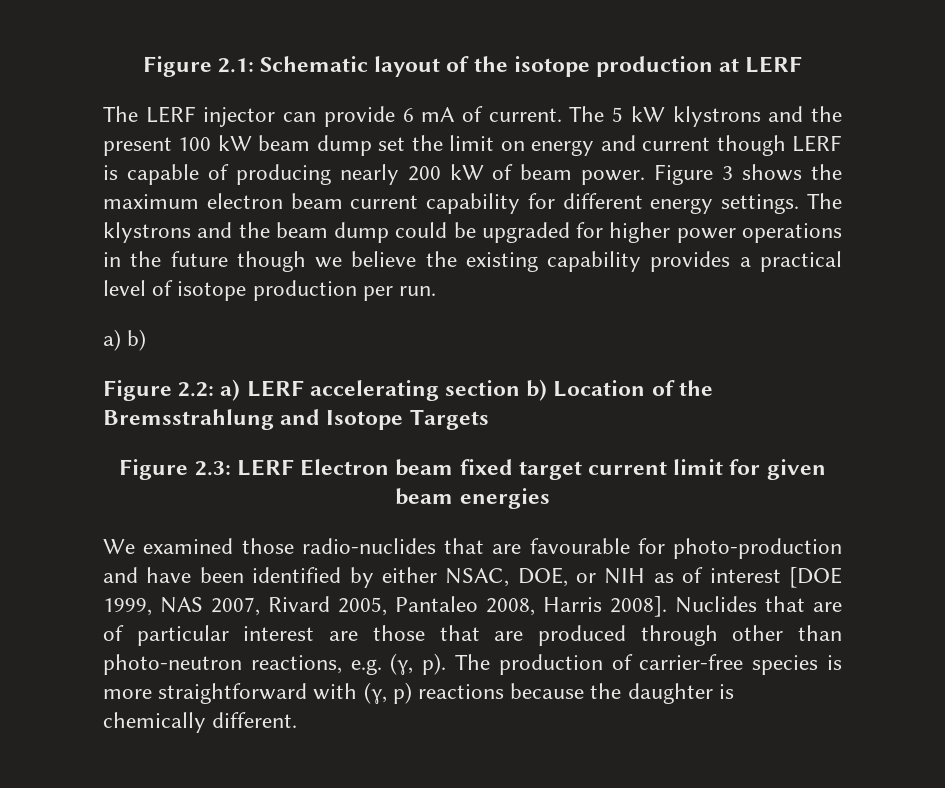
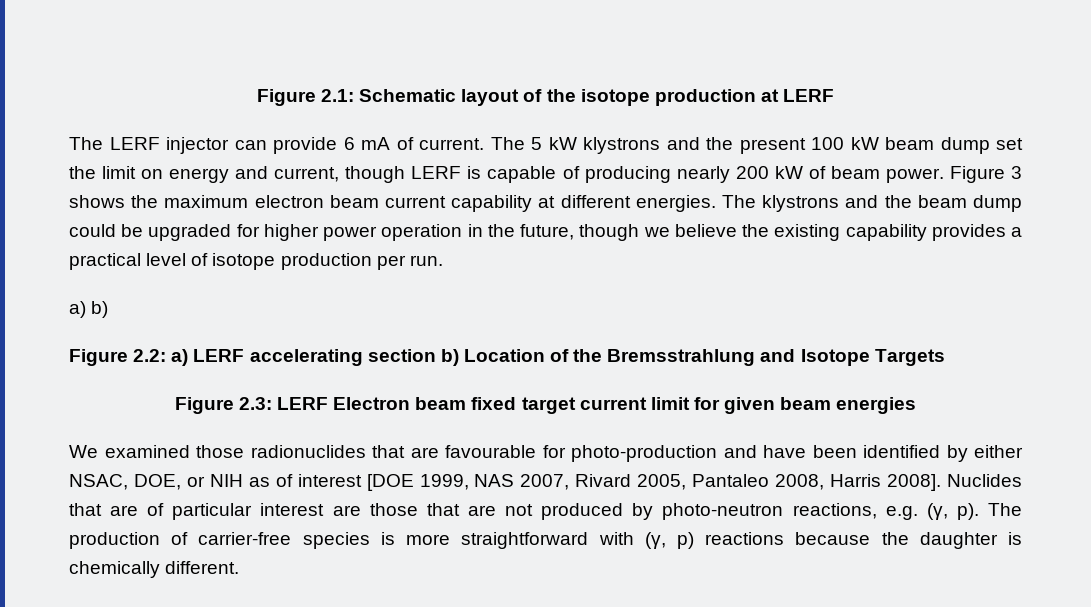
[642,137,711,151] current -> [274,167,340,182] current,
[527,193,800,214] for different energy settings. -> [538,195,716,212] at different energies.
[741,223,842,243] operations -> [381,224,463,241] operation
[170,251,228,267] future -> [520,224,575,240] future,
[301,538,436,554] radio-nuclides -> [250,445,366,458] radionuclides
[537,625,843,646] produced through other than -> [505,503,654,520] not produced by

